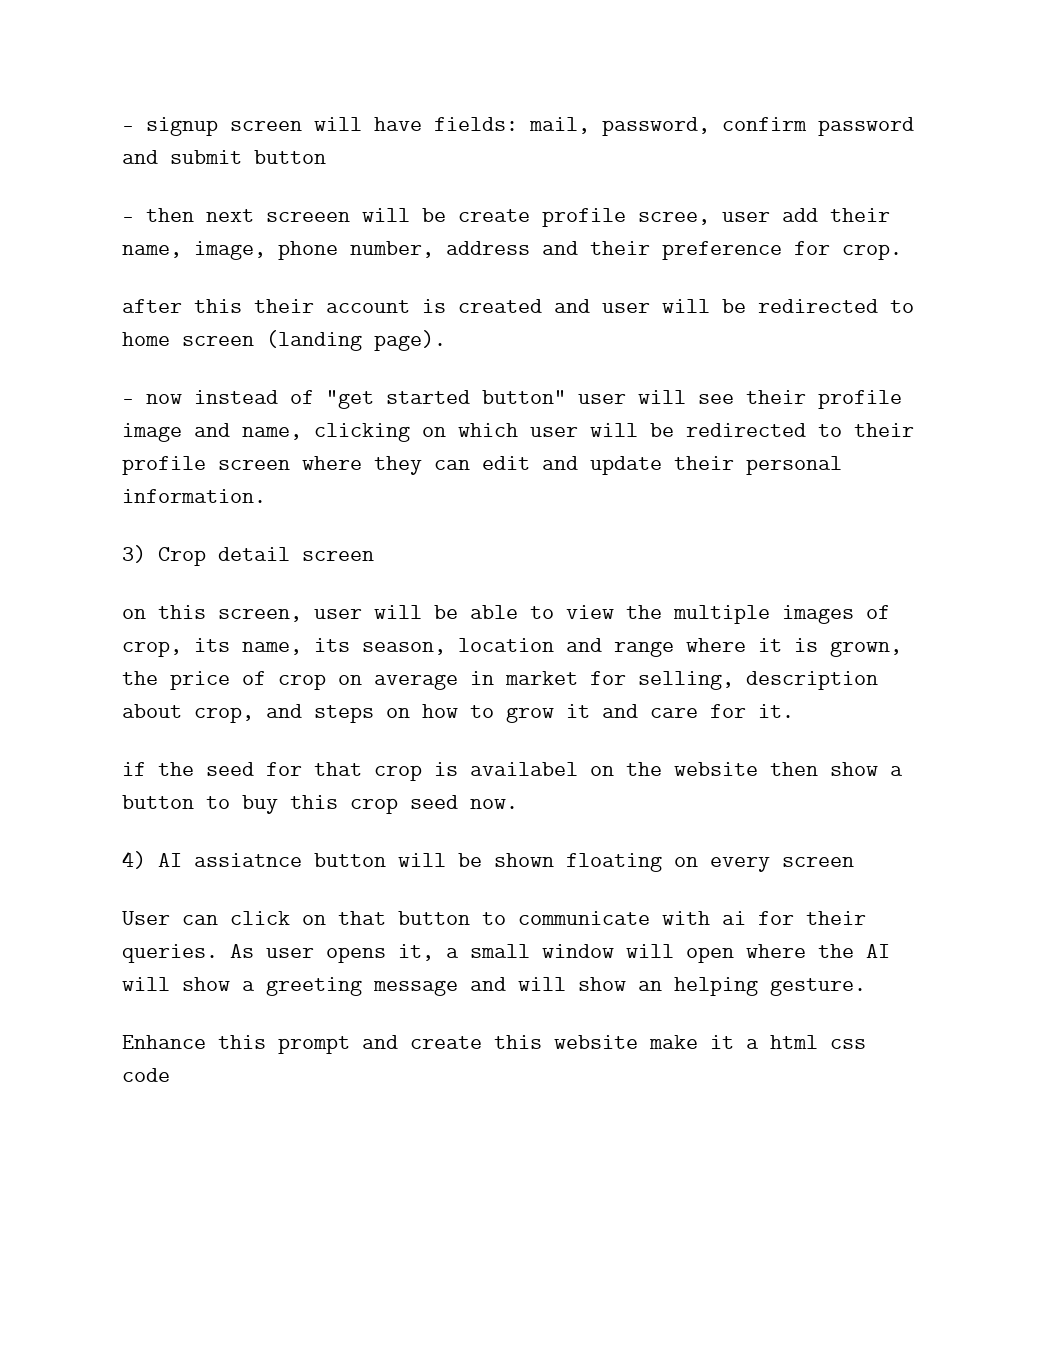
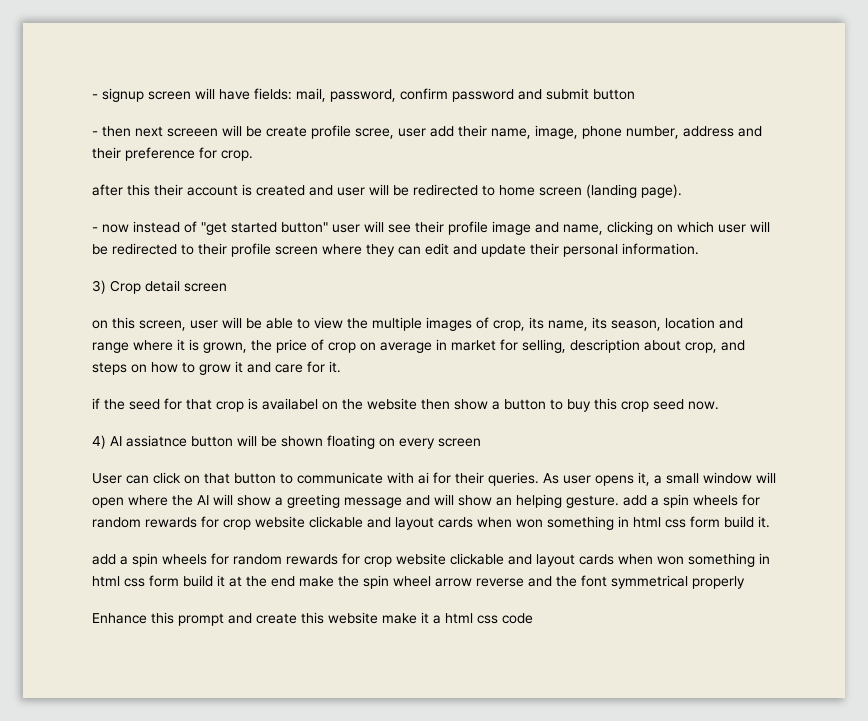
(866, 987) none -> [623,494,760,508] [92,516,770,530] [92,553,770,567] [92,575,745,589] add a spin wheels for random rewards for crop website clickable and layout cards when won something in html css form build it. // add a spin wheels for random rewards for crop website clickable and layout cards when won something in html css form build it at the end make the spin wheel arrow reverse and the font symmetrical properly

